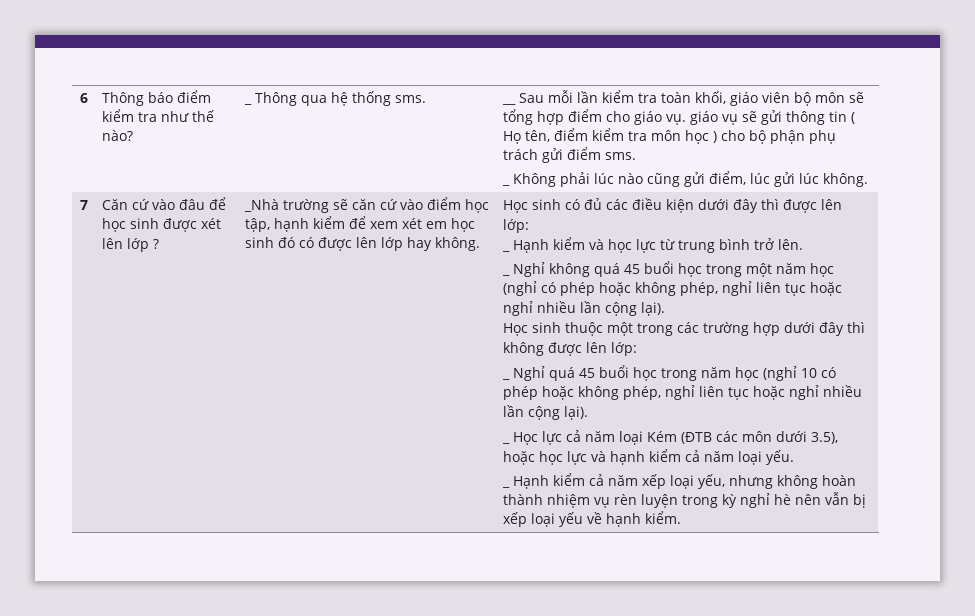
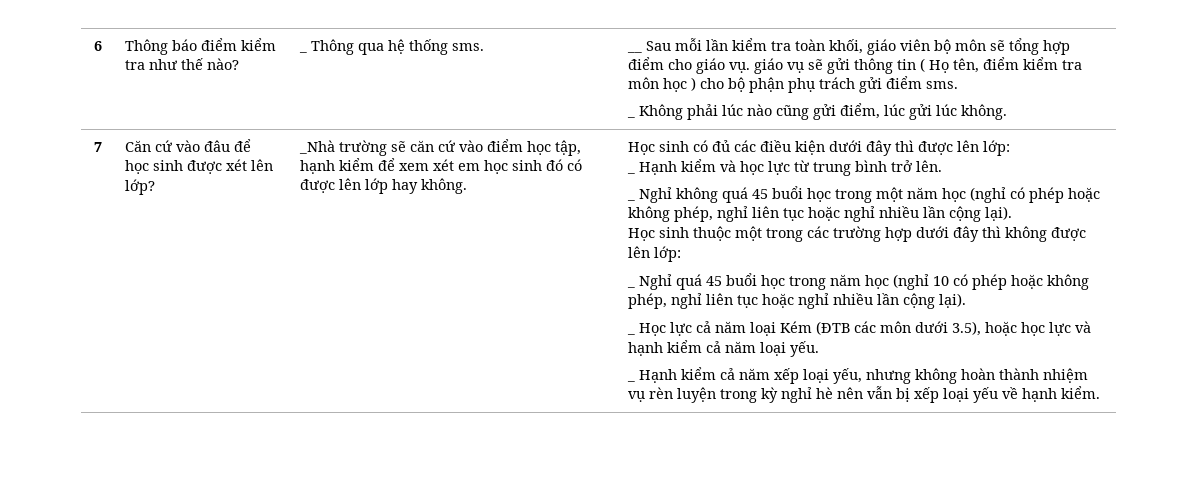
[127,238,160,252] lớp ? -> [124,179,155,195] lớp?

